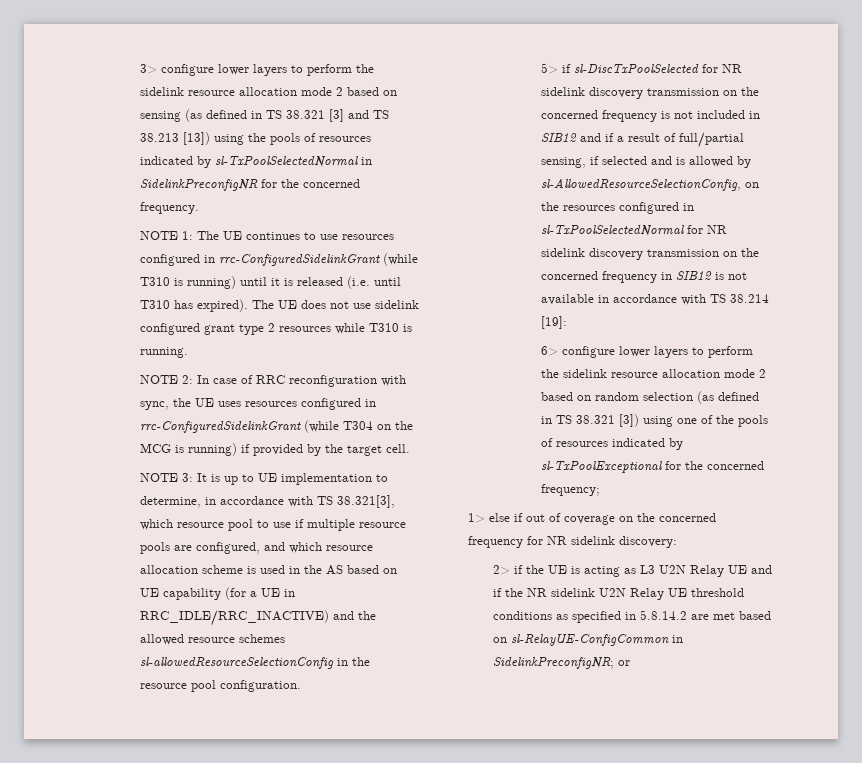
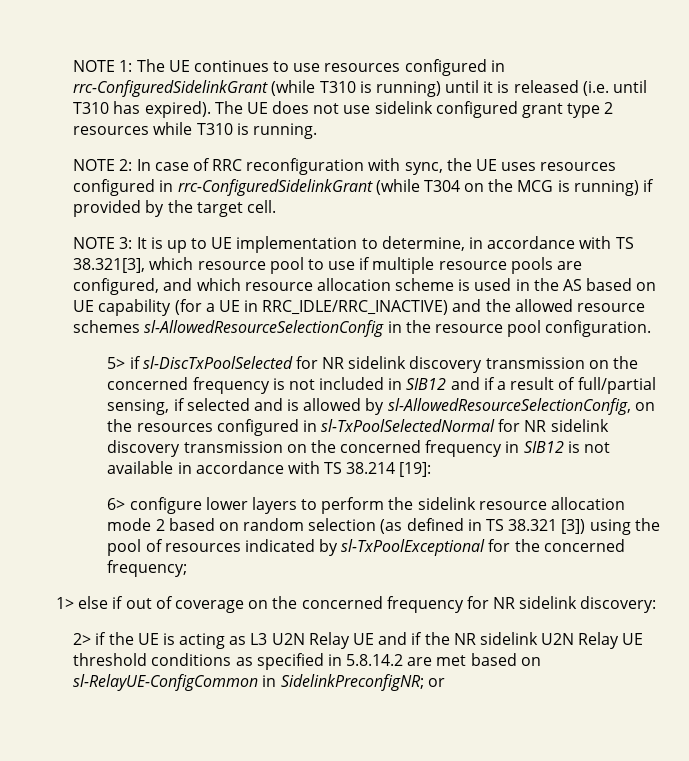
[140,64,375,76] [140,87,398,96] [140,109,390,122] [140,132,372,145] [140,156,373,168] [140,179,361,191] [140,202,200,214] 3> configure lower layers to perform the sidelink resource allocation mode 2 based on sensing (as defined in TS 38.321 [3] and TS 38.213 [13]) using the pools of resources indicated by sl-TxPoolSelectedNormal in SidelinkPreconfigNR for the concerned frequency. // -> (73, 66) none
[140,657,335,669] sl-allowedResourceSelectionConfig -> [144,320,385,337] sl-AllowedResourceSelectionConfig
[677,415,769,427] one of the pools -> [634,518,660,531] [107,539,142,556] the pool

